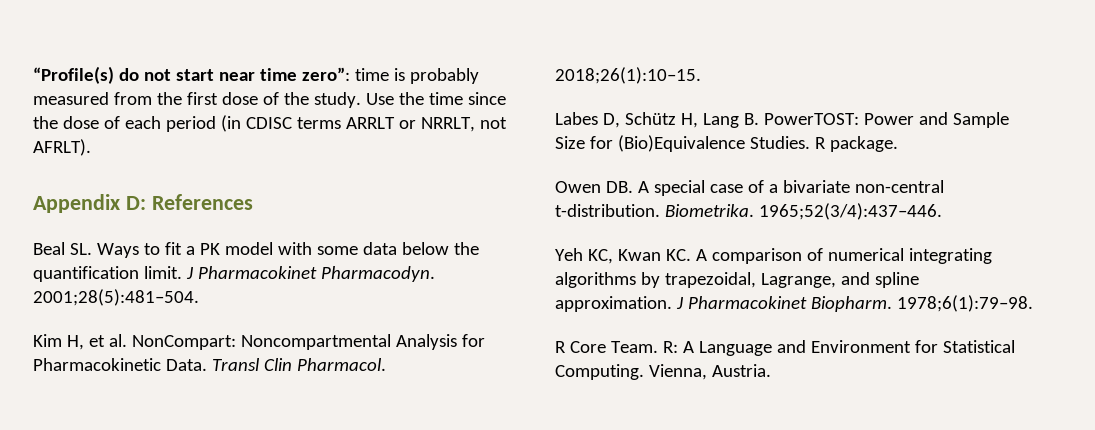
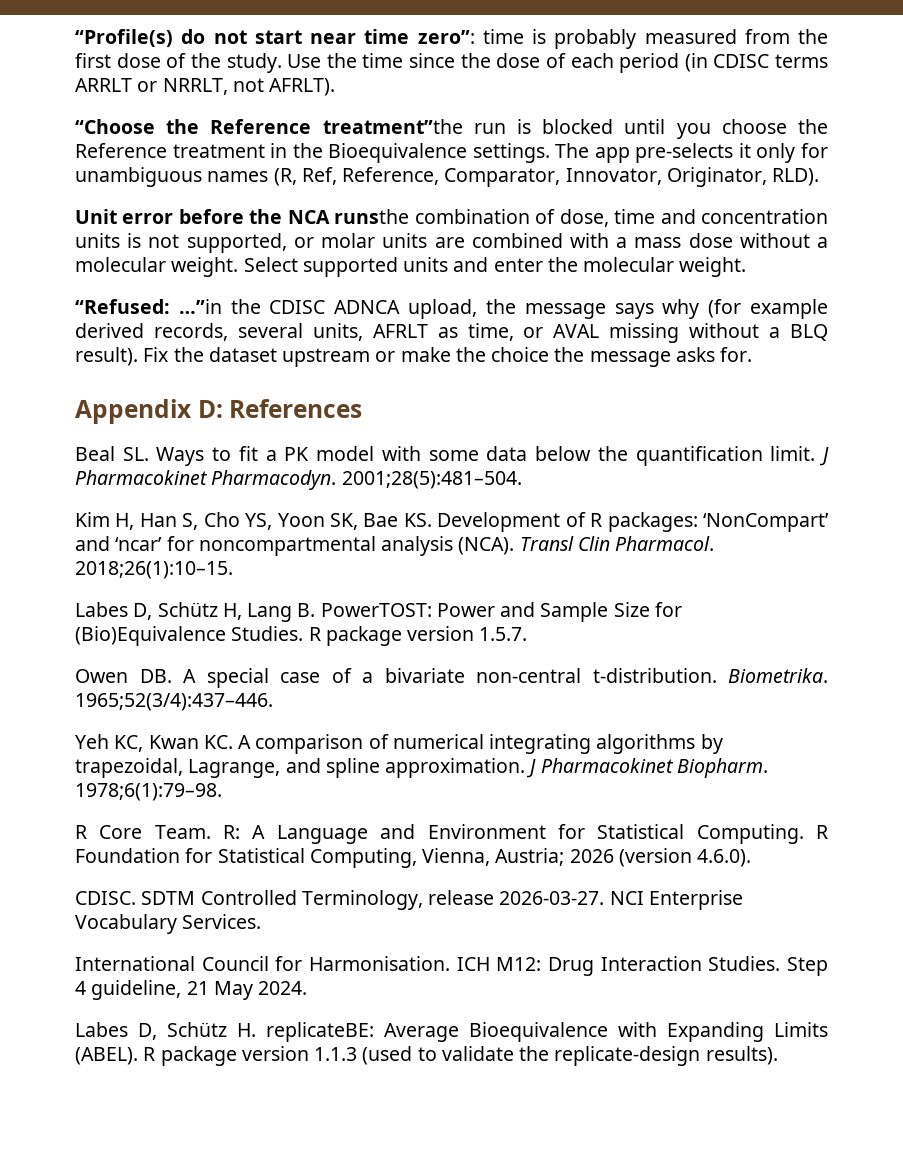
(91, 147) none -> [75,119,829,139] [75,143,828,163] [75,167,820,187] [75,209,829,227] [75,233,828,253] [75,257,747,277] [75,299,829,319] [75,323,828,343] [75,347,753,367] // “Choose the Reference treatment”the run is blocked until you choose the Reference treatment in the Bioequivalence settings. The app pre-selects it only for unambiguous names (R, Ref, Reference, Comparator, Innovator, Originator, RLD). // Unit error before the NCA runsthe combination of dose, time and concentration units is not supported, or molar units are combined with a mass dose without a molecular weight. Select supported units and enter the molecular weight. // “Refused: …”in the CDISC ADNCA upload, the message says why (for example derived records, several units, AFRLT as time, or AVAL missing without a BLQ result). Fix the dataset upstream or make the choice the message asks for.
[88,334,485,350] [33,358,207,371] et al. NonCompart: Noncompartmental Analysis for Pharmacokinetic Data. -> [139,512,829,532] [75,536,515,556] Han S, Cho YS, Yoon SK, Bae KS. Development of R packages: ‘NonCompart’ and ‘ncar’ for noncompartmental analysis (NCA).
[829,136,898,152] package. -> [325,626,528,646] package version 1.5.7.
[648,364,771,380] Vienna, Austria. -> [816,825,829,839] [75,848,752,868] [75,890,743,910] [75,914,262,934] [75,956,828,976] [75,980,308,1000] [75,1022,828,1042] [75,1046,778,1066] R Foundation for Statistical Computing, Vienna, Austria; 2026 (version 4.6.0). // CDISC. SDTM Controlled Terminology, release 2026-03-27. NCI Enterprise Vocabulary Services. // International Council for Harmonisation. ICH M12: Drug Interaction Studies. Step 4 guideline, 21 May 2024. // Labes D, Schütz H. replicateBE: Average Bioequivalence with Expanding Limits (ABEL). R package version 1.1.3 (used to validate the replicate-design results).

